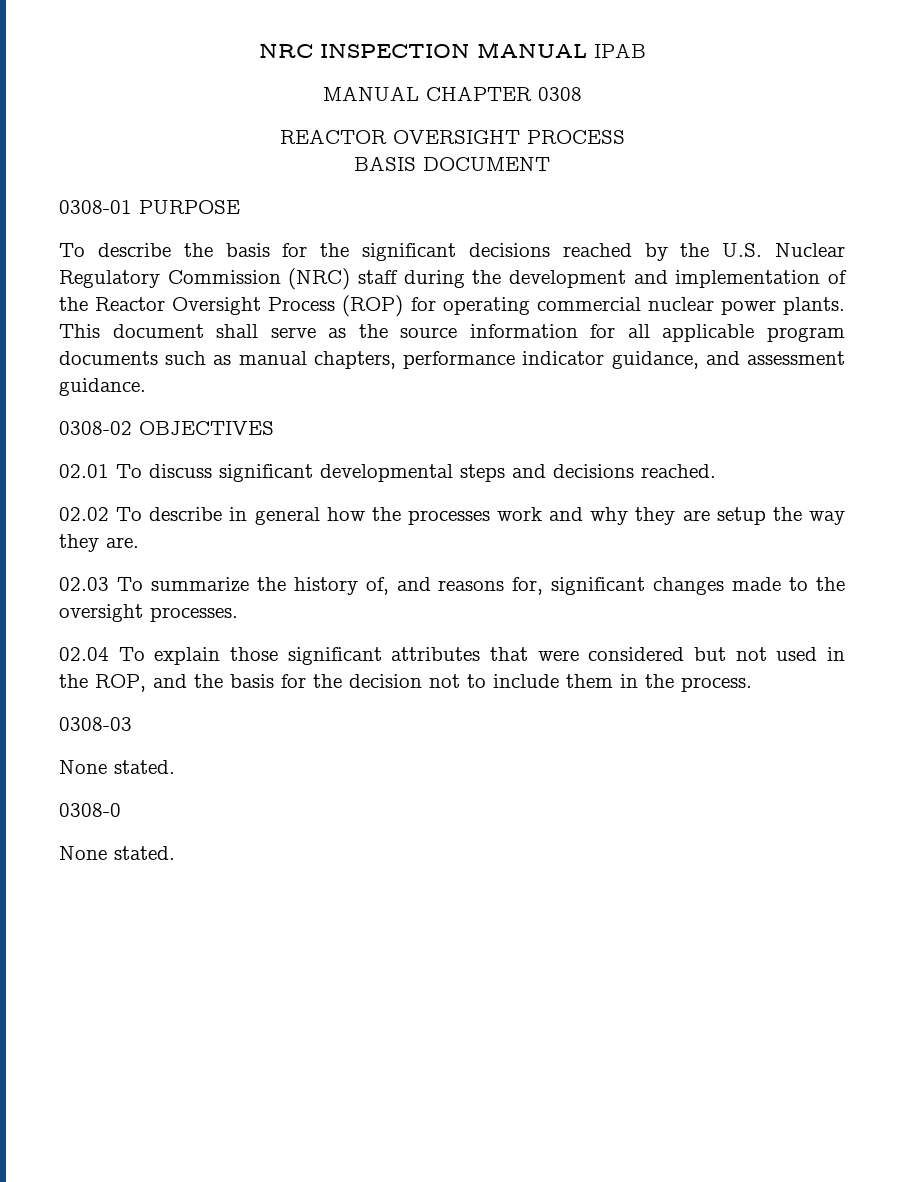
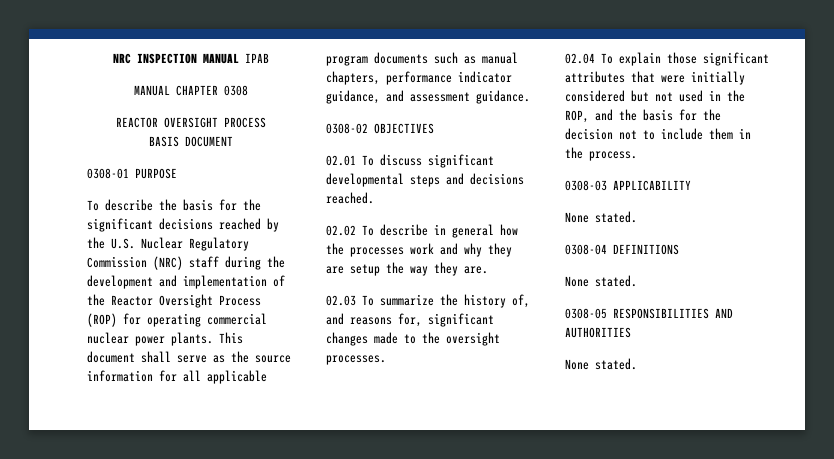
(579, 655) none -> [691,71,745,85] initially
[59,760,175,774] [59,803,121,817] [59,846,175,860] // None stated. // 0308-0 // None stated. -> [613,180,691,191] [565,211,637,223] [565,244,679,255] [565,275,637,287] [565,308,733,319] [565,327,631,338] [565,358,637,370] APPLICABILITY // None stated. // 0308-04 DEFINITIONS // None stated. // 0308-05 RESPONSIBILITIES AND AUTHORITIES // None stated.

